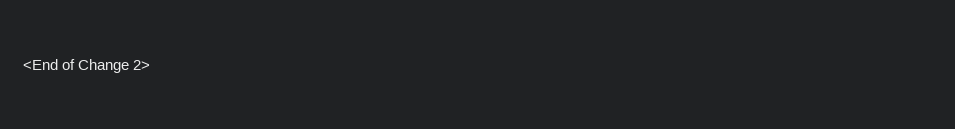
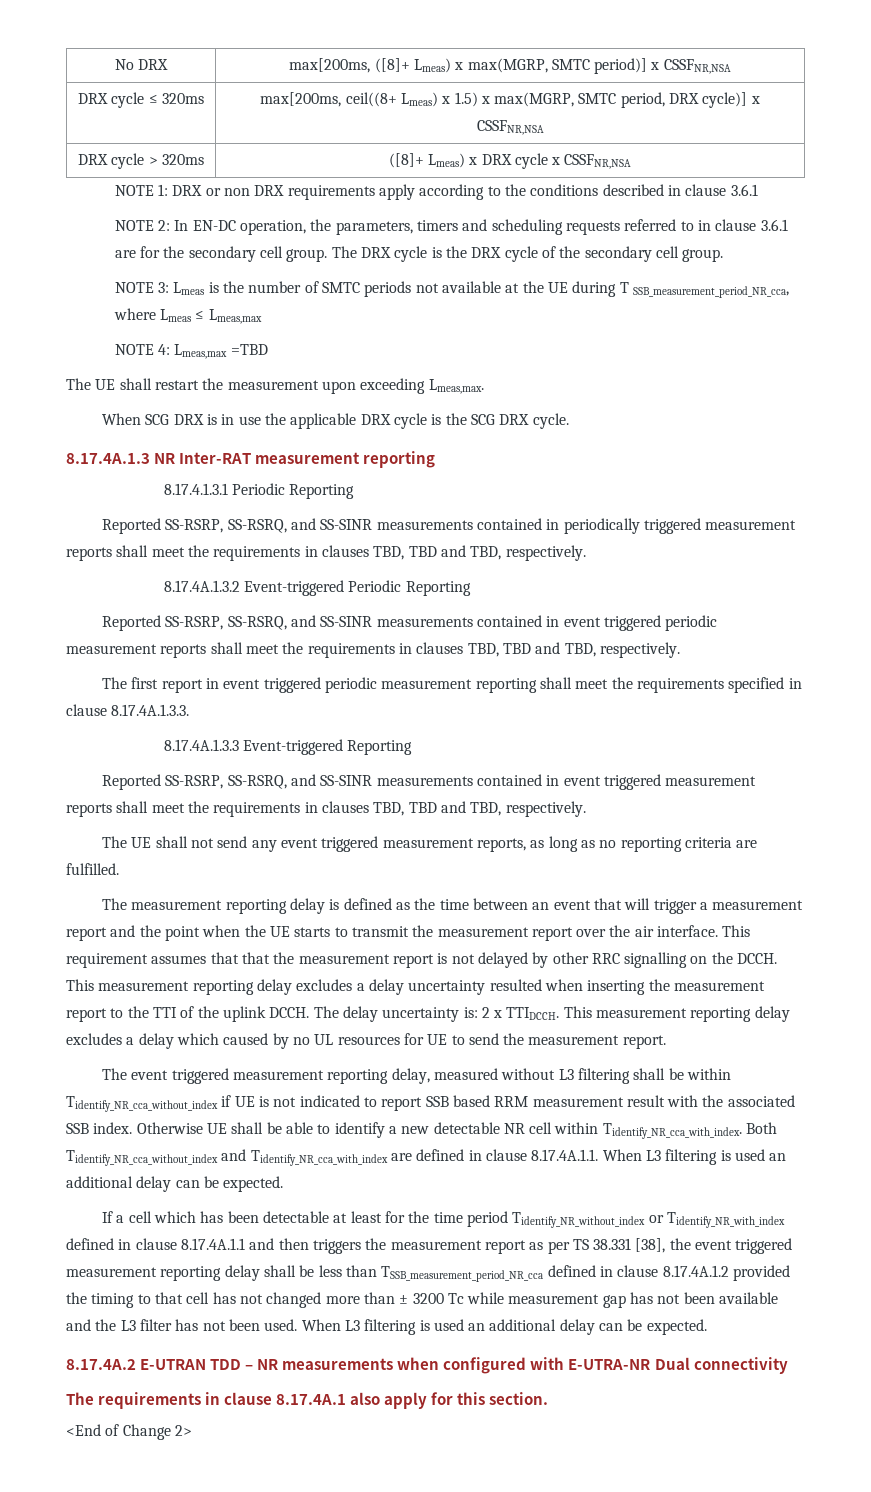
(23, 64) none -> [114,59,169,70] [289,58,731,74] [78,92,204,108] [260,92,760,108] [476,120,544,135] [78,153,204,169] [388,153,632,169] [114,184,758,200] [114,219,788,235] [114,246,724,262] [114,281,789,298] [113,308,262,324] [114,344,268,359] [66,378,484,394] [102,413,569,429] [66,451,436,468] [163,483,355,499] [102,518,797,534] [66,545,586,561] [163,580,471,596] [102,615,718,631] [66,642,680,658] [102,677,802,693] [66,704,190,716] [163,739,413,755] [102,774,757,790] [66,801,586,817] [102,836,758,852] [66,863,119,875] [102,898,804,914] [66,925,751,941] [66,952,778,968] [66,979,765,995] [66,1006,790,1022] [66,1033,666,1049] [102,1068,731,1084] [66,1095,795,1112] [66,1122,778,1139] [66,1149,787,1166] [66,1176,284,1192] [102,1211,785,1228] [66,1238,793,1254] [66,1265,790,1282] [66,1292,779,1308] [66,1319,707,1335] [66,1357,788,1374] [66,1392,549,1409] No DRX | max[200ms, ([8]+ Lmeas) x max(MGRP, SMTC period)] x CSSFNR,NSA // DRX cycle ≤ 320ms | max[200ms, ceil((8+ Lmeas) x 1.5) x max(MGRP, SMTC period, DRX cycle)] x CSSFNR,NSA // DRX cycle > 320ms | ([8]+ Lmeas) x DRX cycle x CSSFNR,NSA // NOTE 1: DRX or non DRX requirements apply according to the conditions described in clause 3.6.1 // NOTE 2: In EN-DC operation, the parameters, timers and scheduling requests referred to in clause 3.6.1 are for the secondary cell group. The DRX cycle is the DRX cycle of the secondary cell group. // NOTE 3: Lmeas is the number of SMTC periods not available at the UE during T SSB_measurement_period_NR_cca, where Lmeas ≤ Lmeas,max // NOTE 4: Lmeas,max =TBD // The UE shall restart the measurement upon exceeding Lmeas,max. // When SCG DRX is in use the applicable DRX cycle is the SCG DRX cycle. // 8.17.4A.1.3 NR Inter-RAT measurement reporting // 8.17.4.1.3.1 Periodic Reporting // Reported SS-RSRP, SS-RSRQ, and SS-SINR measurements contained in periodically triggered measurement reports shall meet the requirements in clauses TBD, TBD and TBD, respectively. // 8.17.4A.1.3.2 Event-triggered Periodic Reporting // Reported SS-RSRP, SS-RSRQ, and SS-SINR measurements contained in event triggered periodic measurement reports shall meet the requirements in clauses TBD, TBD and TBD, respectively. // The first report in event triggered periodic measurement reporting shall meet the requirements specified in clause 8.17.4A.1.3.3. // 8.17.4A.1.3.3 Event-triggered Reporting // Reported SS-RSRP, SS-RSRQ, and SS-SINR measurements contained in event triggered measurement reports shall meet the requirements in clauses TBD, TBD and TBD, respectively. // The UE shall not send any event triggered measurement reports, as long as no reporting criteria are fulfilled. // The measurement reporting delay is defined as the time between an event that will trigger a measurement report and the point when the UE starts to transmit the measurement report over the air interface. This requirement assumes that that the measurement report is not delayed by other RRC signalling on the DCCH. This measurement reporting delay excludes a delay uncertainty resulted when inserting the measurement report to the TTI of the uplink DCCH. The delay uncertainty is: 2 x TTIDCCH. This measurement reporting delay excludes a delay which caused by no UL resources for UE to send the measurement report. // The event triggered measurement reporting delay, measured without L3 filtering shall be within Tidentify_NR_cca_without_index if UE is not indicated to report SSB based RRM measurement result with the associated SSB index. Otherwise UE shall be able to identify a new detectable NR cell within Tidentify_NR_cca_with_index. Both Tidentify_NR_cca_without_index and Tidentify_NR_cca_with_index are defined in clause 8.17.4A.1.1. When L3 filtering is used an additional delay can be expected. // If a cell which has been detectable at least for the time period Tidentify_NR_without_index or Tidentify_NR_with_index defined in clause 8.17.4A.1.1 and then triggers the measurement report as per TS 38.331 [38], the event triggered measurement reporting delay shall be less than TSSB_measurement_period_NR_cca defined in clause 8.17.4A.1.2 provided the timing to that cell has not changed more than ± 3200 Tc while measurement gap has not been available and the L3 filter has not been used. When L3 filtering is used an additional delay can be expected. // 8.17.4A.2 E-UTRAN TDD – NR measurements when configured with E-UTRA-NR Dual connectivity // The requirements in clause 8.17.4A.1 also apply for this section. //

